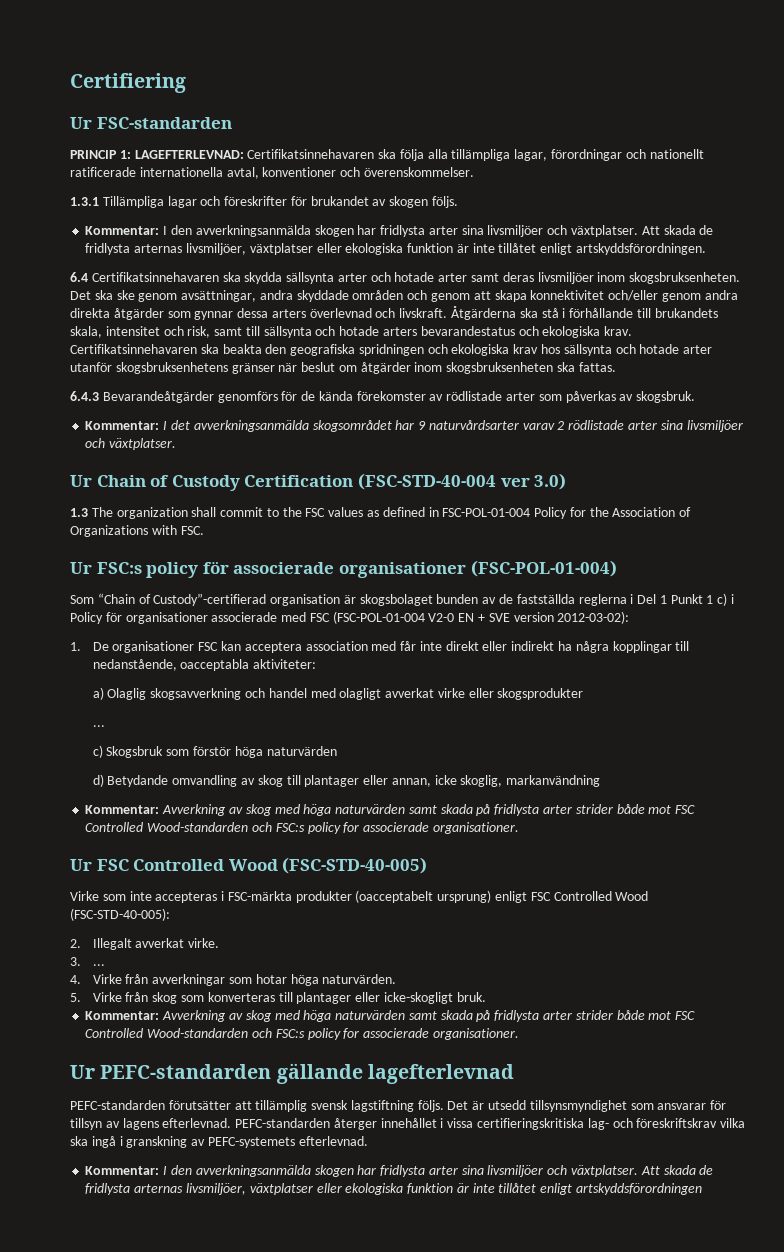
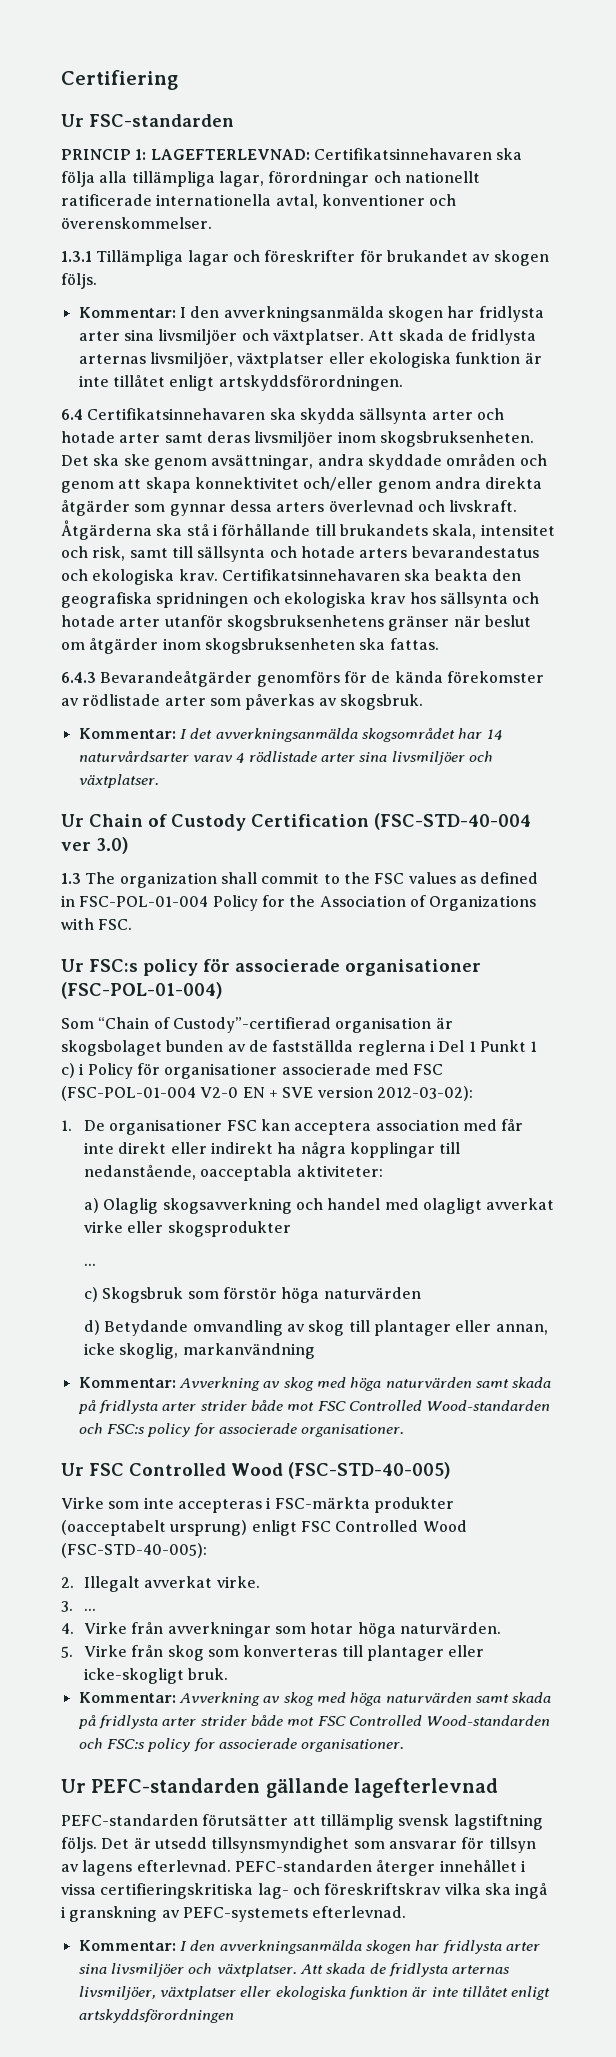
[418,421,427,430] 9 -> [486,729,502,740] 14
[557,421,565,430] 2 -> [236,752,245,763] 4

